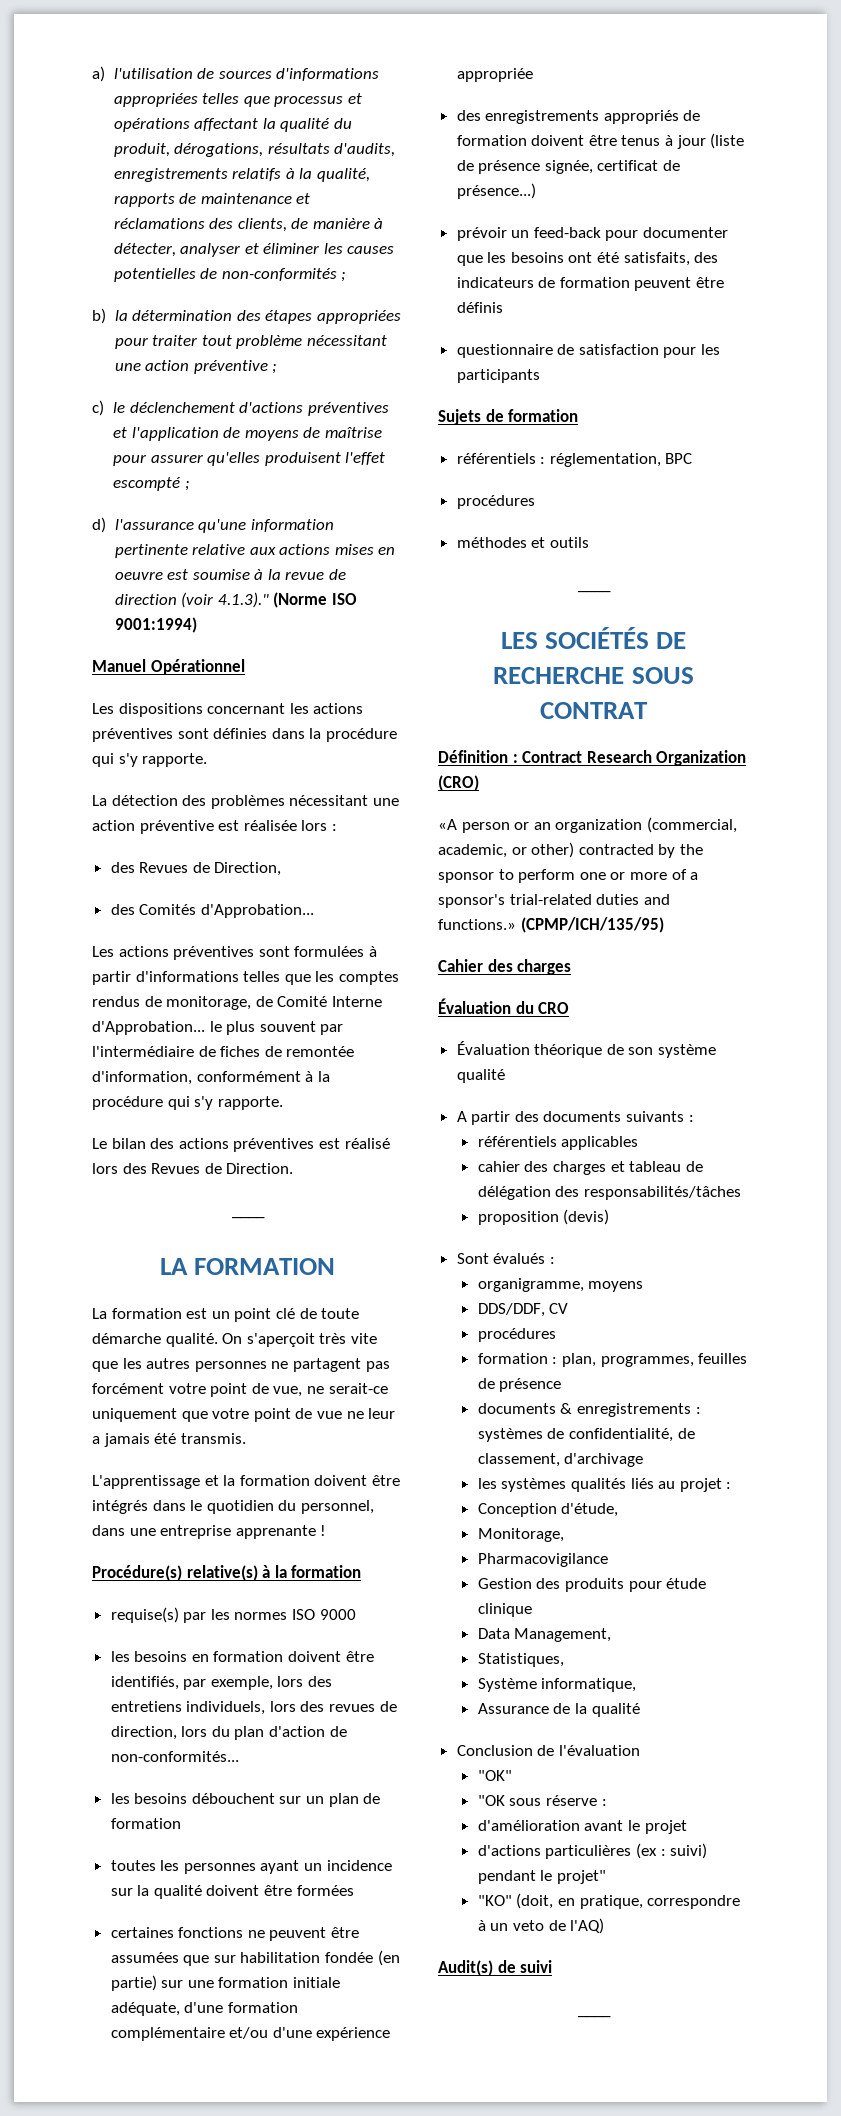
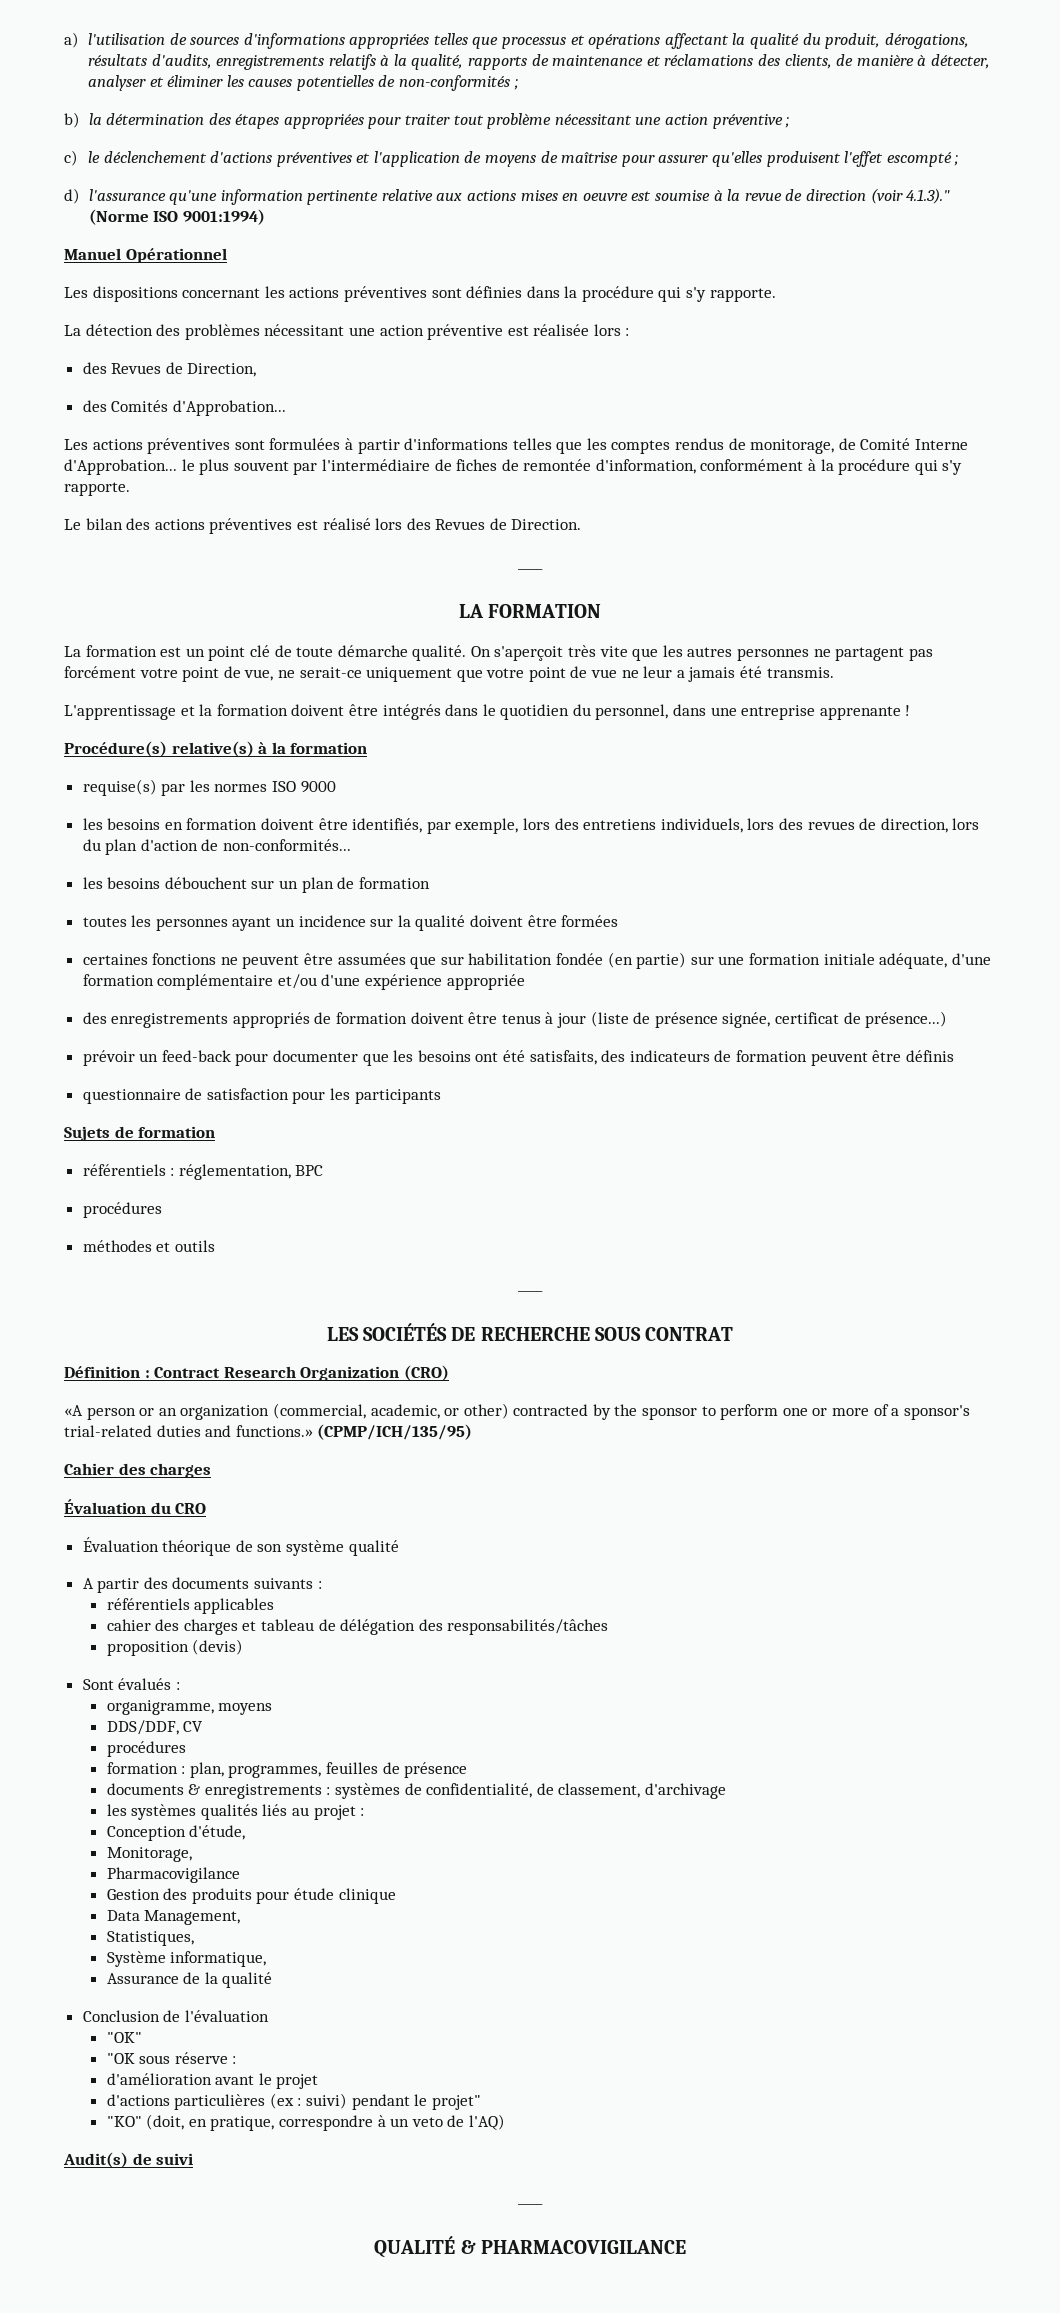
(611, 2016) none -> [374,2236,686,2258] // QUALITÉ & PHARMACOVIGILANCE

